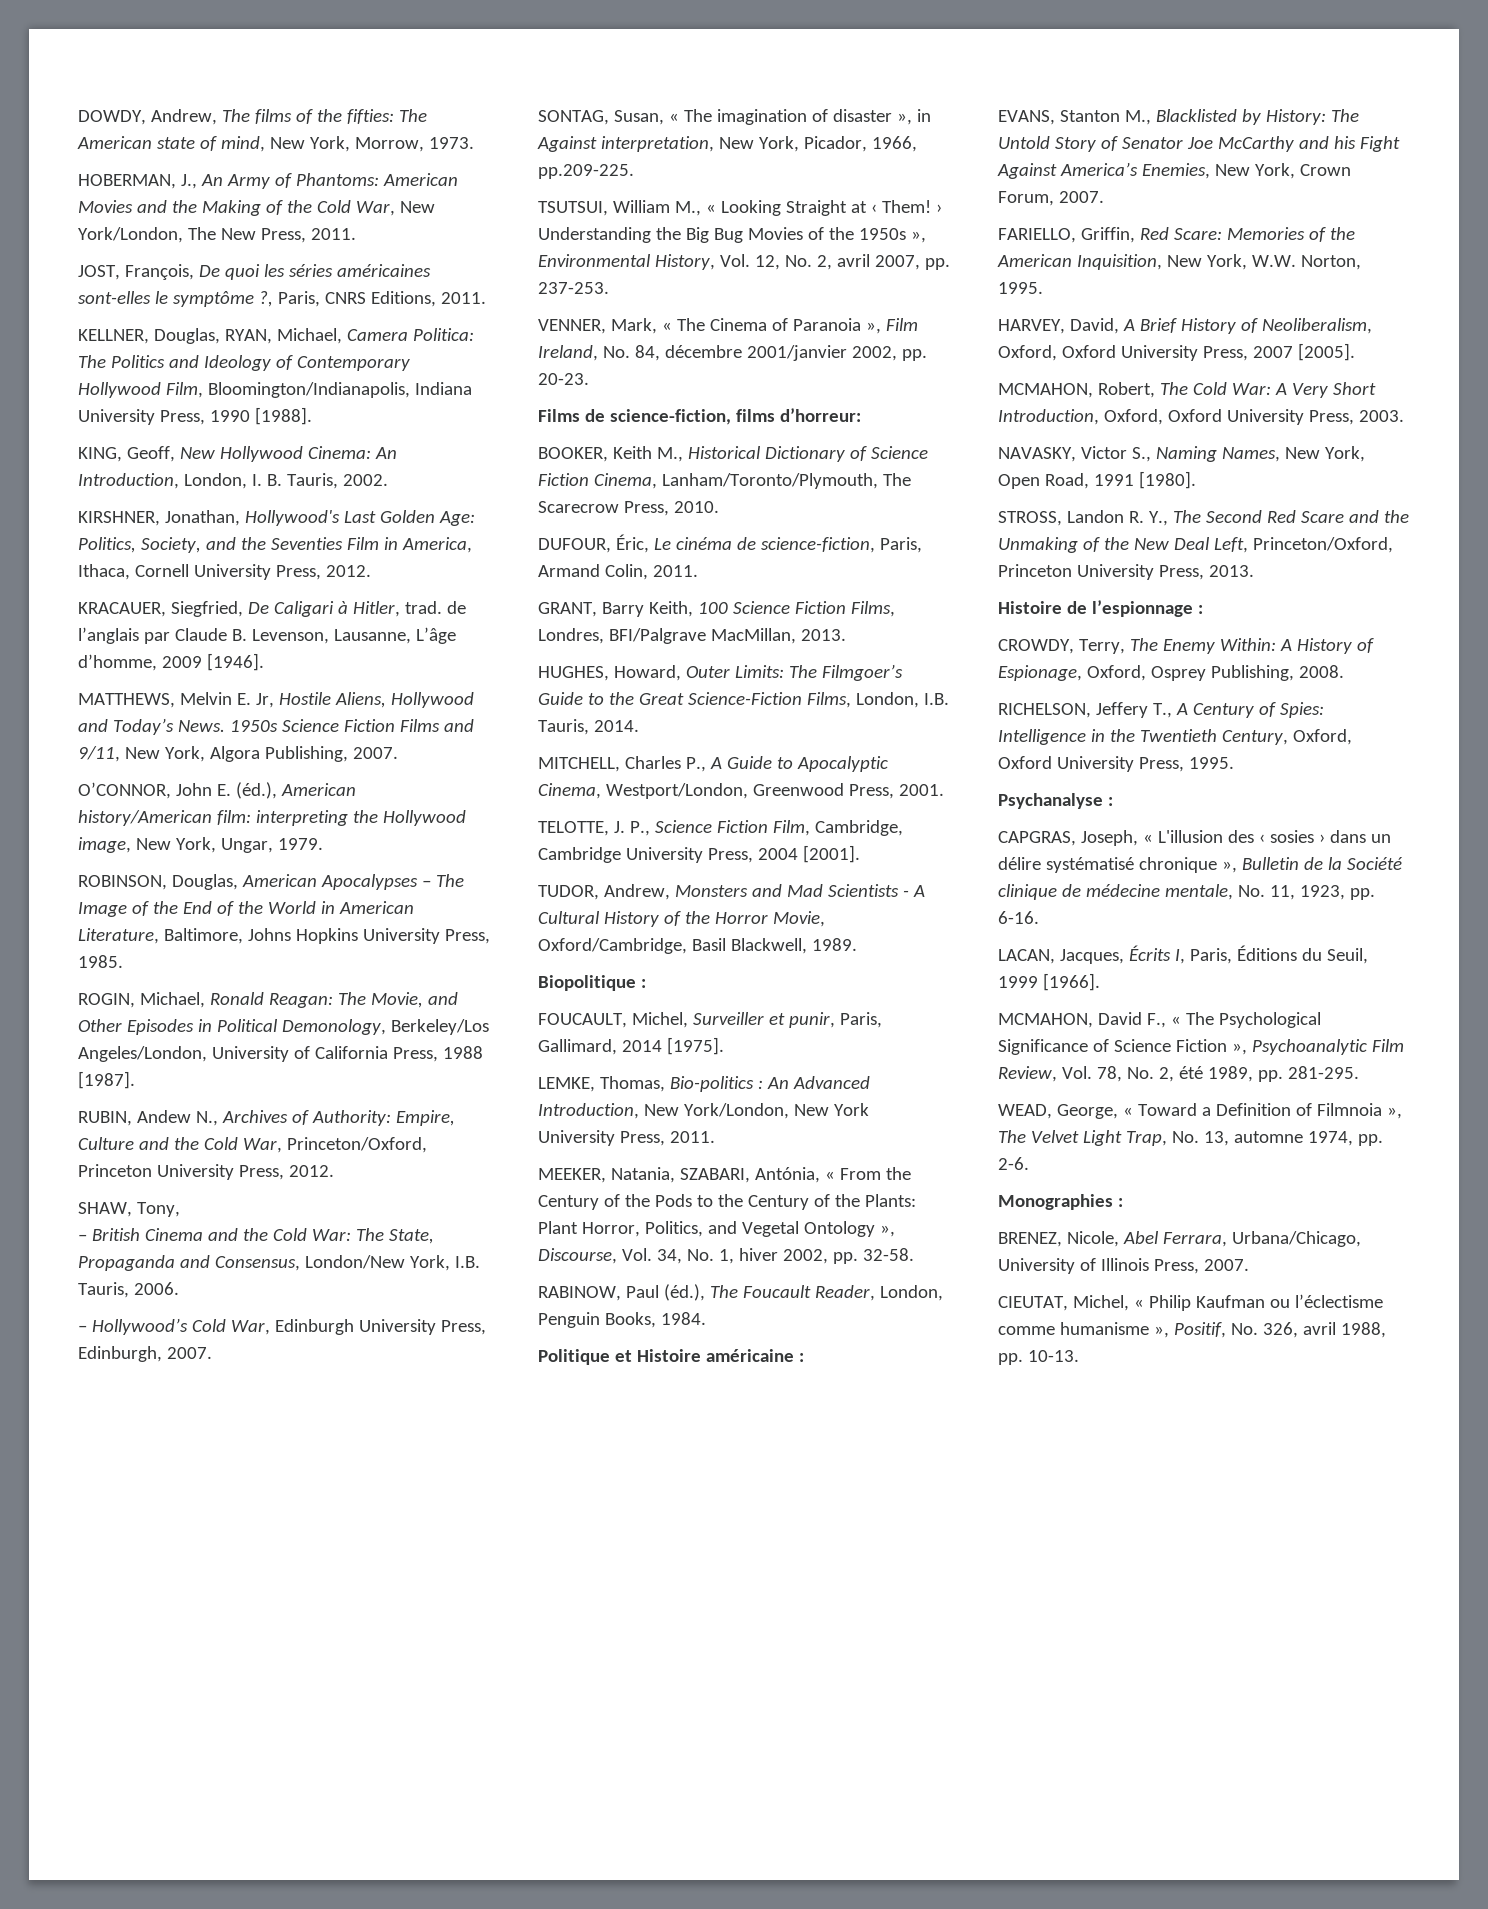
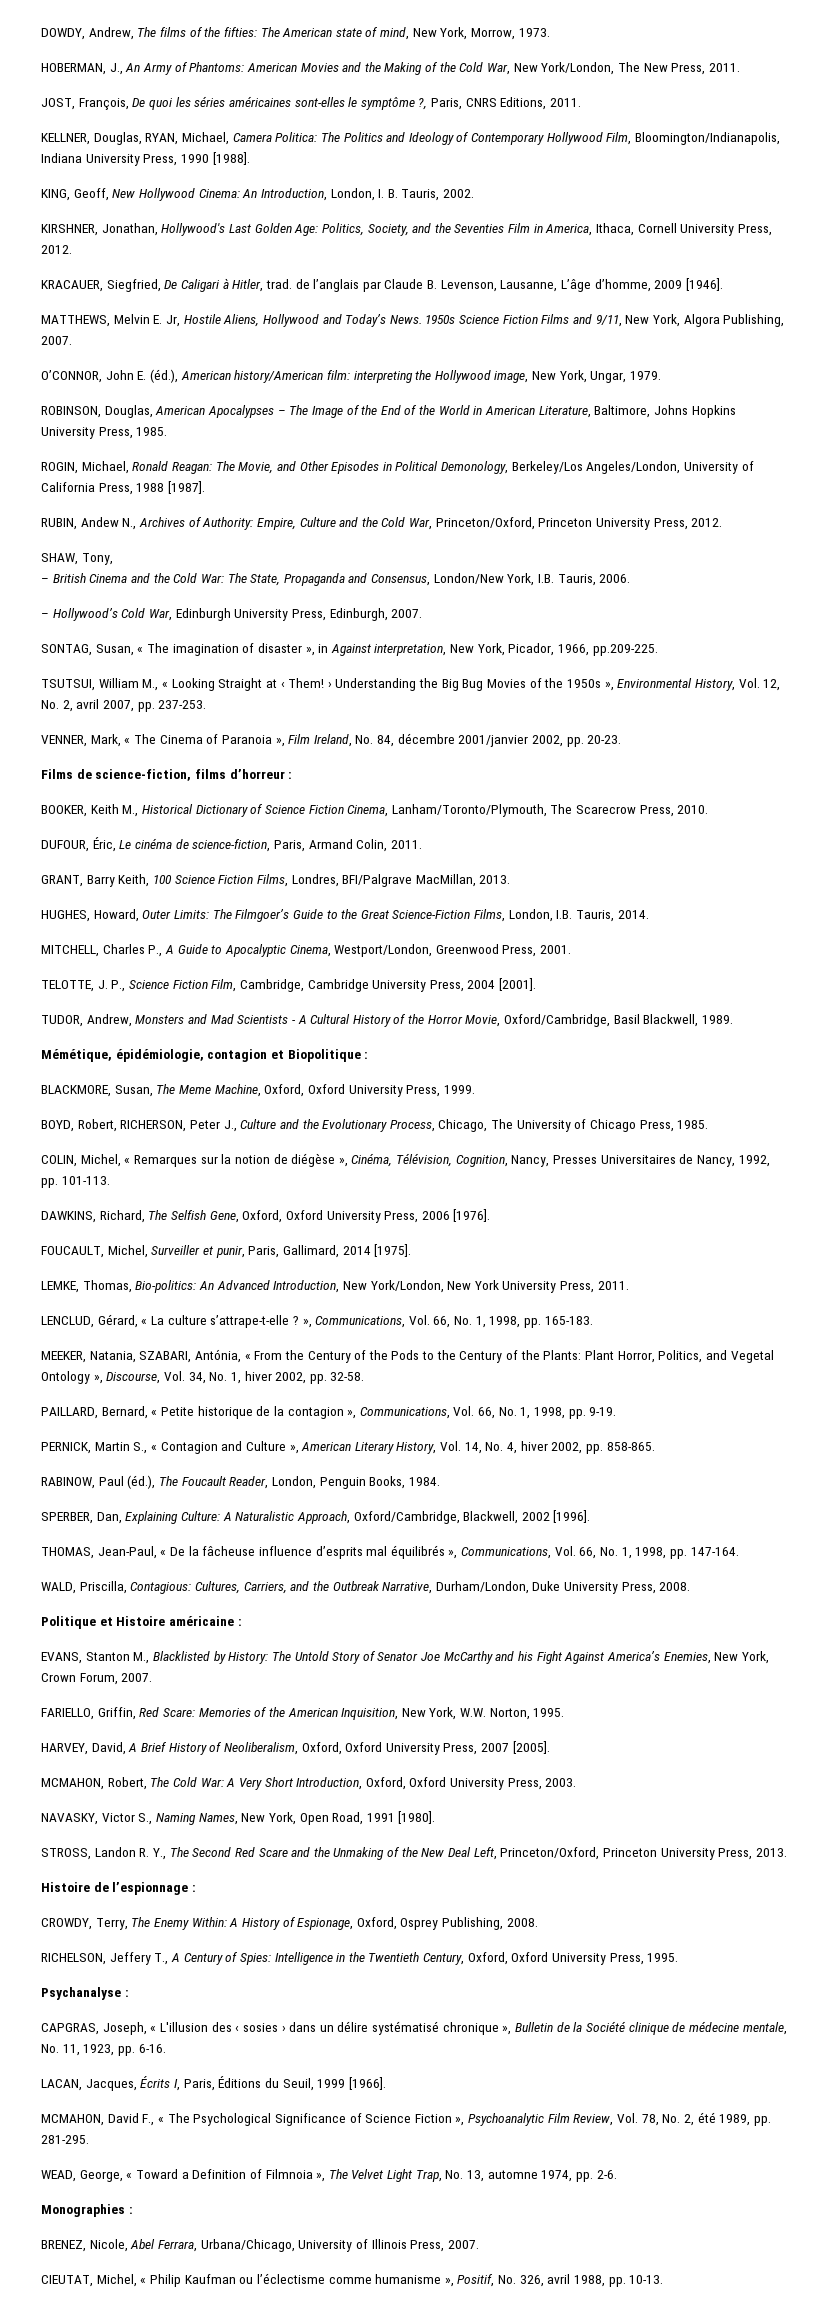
[779,408,861,422] d’horreur: -> [229,769,293,779] d’horreur :
[538,975,646,991] Biopolitique : -> [41,1049,369,1062] [41,1084,475,1097] [41,1119,709,1132] [41,1153,770,1167] [41,1176,110,1188] [41,1209,491,1223] Mémétique, épidémiologie, contagion et Biopolitique : // BLACKMORE, Susan, The Meme Machine, Oxford, Oxford University Press, 1999. // BOYD, Robert, RICHERSON, Peter J., Culture and the Evolutionary Process, Chicago, The University of Chicago Press, 1985. // COLIN, Michel, « Remarques sur la notion de diégèse », Cinéma, Télévision, Cognition, Nancy, Presses Universitaires de Nancy, 1992, pp. 101-113. // DAWKINS, Richard, The Selfish Gene, Oxford, Oxford University Press, 2006 [1976].
[669,1076,763,1092] Bio-politics : -> [135,1280,197,1293] Bio-politics:
(715, 1137) none -> [41,1314,593,1328] // LENCLUD, Gérard, « La culture s’attrape-t-elle ? », Communications, Vol. 66, No. 1, 1998, pp. 165-183.
(914, 1254) none -> [41,1406,617,1419] [41,1441,655,1454] // PAILLARD, Bernard, « Petite historique de la contagion », Communications, Vol. 66, No. 1, 1998, pp. 9-19. // PERNICK, Martin S., « Contagion and Culture », American Literary History, Vol. 14, No. 4, hiver 2002, pp. 858-865.
(706, 1318) none -> [41,1510,591,1524] [41,1545,739,1559] [41,1581,691,1594] // SPERBER, Dan, Explaining Culture: A Naturalistic Approach, Oxford/Cambridge, Blackwell, 2002 [1996]. // THOMAS, Jean-Paul, « De la fâcheuse influence d’esprits mal équilibrés », Communications, Vol. 66, No. 1, 1998, pp. 147-164. // WALD, Priscilla, Contagious: Cultures, Carriers, and the Outbreak Narrative, Durham/London, Duke University Press, 2008.

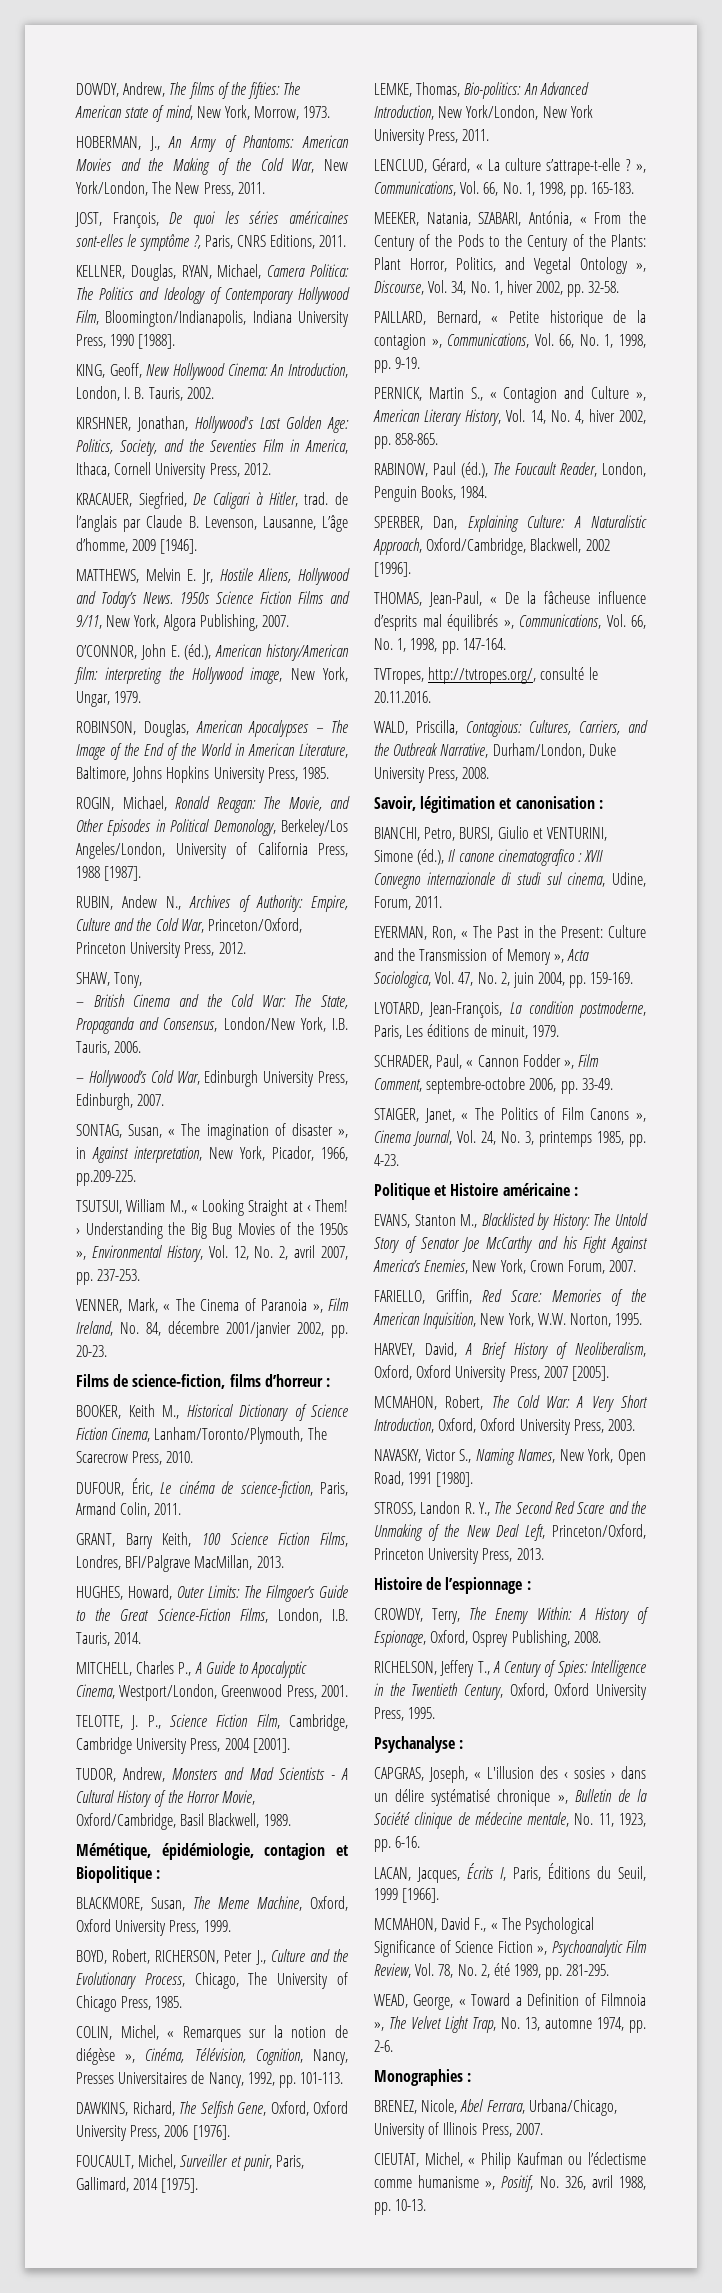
(739, 1551) none -> [374,667,598,684] [374,691,431,703] // TVTropes, http://tvtropes.org/, consulté le 20.11.2016.
(691, 1586) none -> [374,796,603,813] [374,826,607,841] [374,849,604,866] [374,872,646,889] [374,896,443,910] [374,925,646,940] [374,948,590,965] [374,971,634,988] [374,1001,646,1018] [374,1024,559,1039] [374,1054,600,1069] [374,1077,613,1094] [374,1107,646,1123] [374,1130,646,1147] [374,1154,399,1166] // Savoir, légitimation et canonisation : // BIANCHI, Petro, BURSI, Giulio et VENTURINI, Simone (éd.), Il canone cinematografico : XVII Convegno internazionale di studi sul cinema, Udine, Forum, 2011. // EYERMAN, Ron, « The Past in the Present: Culture and the Transmission of Memory », Acta Sociologica, Vol. 47, No. 2, juin 2004, pp. 159-169. // LYOTARD, Jean-François, La condition postmoderne, Paris, Les éditions de minuit, 1979. // SCHRADER, Paul, « Cannon Fodder », Film Comment, septembre-octobre 2006, pp. 33-49. // STAIGER, Janet, « The Politics of Film Canons », Cinema Journal, Vol. 24, No. 3, printemps 1985, pp. 4-23.

